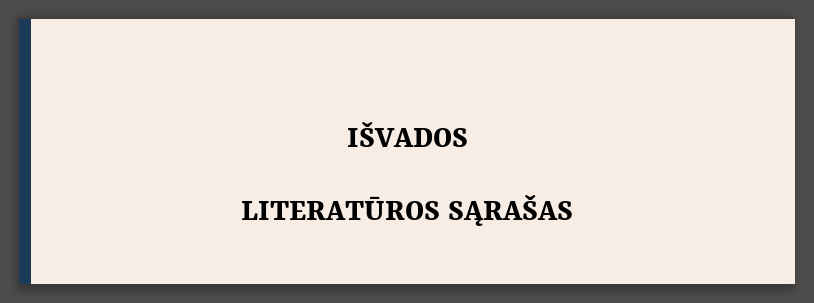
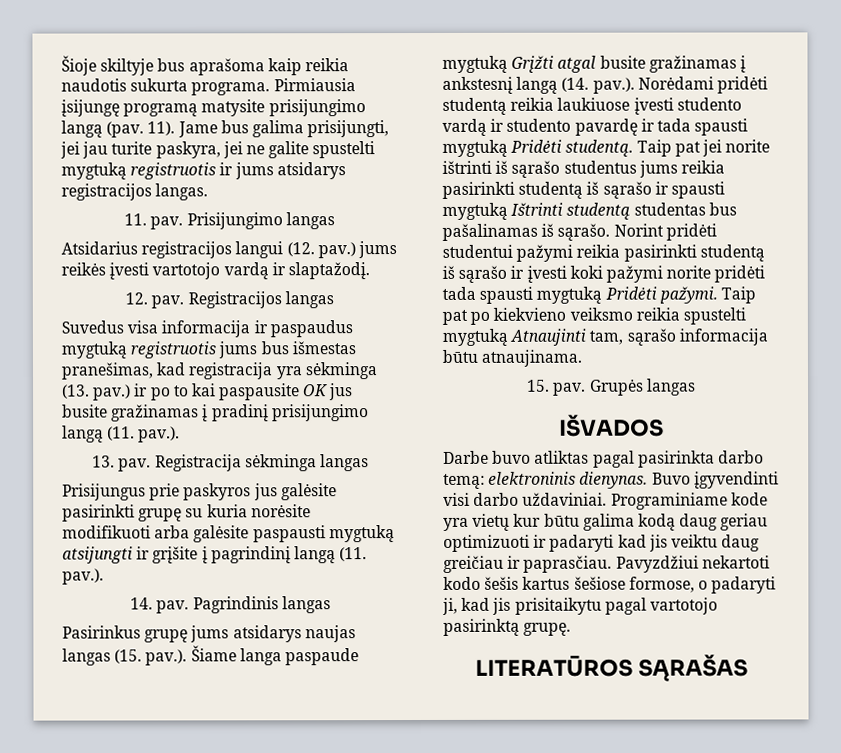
[346,121,468,147] IŠVADOS -> [61,55,349,76] [61,78,356,96] [61,99,366,117] [61,120,390,138] [60,141,376,159] [61,162,346,180] [61,183,209,201] [124,212,335,230] [61,241,397,259] [61,262,370,280] [125,291,334,309] [61,320,353,338] [61,341,356,359] [61,362,378,380] [62,383,354,401] [62,404,369,422] [62,425,181,443] [92,454,369,472] [62,483,337,501] [62,504,311,522] [62,525,395,543] [62,546,368,564] [62,568,104,585] [130,596,331,614] [62,625,356,643] [62,645,359,666] [442,55,746,73] [442,76,768,94] [442,97,742,115] [442,118,749,136] [442,139,771,157] [442,160,725,178] [442,181,725,199] [442,202,737,220] [442,223,717,241] [442,244,765,262] [442,265,766,283] [442,286,756,304] [442,307,746,325] [442,328,768,346] [442,349,583,367] [527,378,696,396] [559,414,664,437] [443,450,764,468] [443,471,779,489] [443,492,768,510] [443,513,769,531] [443,534,761,552] [443,555,770,573] [443,576,777,594] [442,597,718,615] [443,618,572,636] Šioje skiltyje bus aprašoma kaip reikia naudotis sukurta programa. Pirmiausia įsijungę programą matysite prisijungimo langą (pav. 11). Jame bus galima prisijungti, jei jau turite paskyra, jei ne galite spustelti mygtuką registruotis ir jums atsidarys registracijos langas. // 11. pav. Prisijungimo langas // Atsidarius registracijos langui (12. pav.) jums reikės įvesti vartotojo vardą ir slaptažodį. // 12. pav. Registracijos langas // Suvedus visa informacija ir paspaudus mygtuką registruotis jums bus išmestas pranešimas, kad registracija yra sėkminga (13. pav.) ir po to kai paspausite OK jus busite gražinamas į pradinį prisijungimo langą (11. pav.). // 13. pav. Registracija sėkminga langas // Prisijungus prie paskyros jus galėsite pasirinkti grupę su kuria norėsite modifikuoti arba galėsite paspausti mygtuką atsijungti ir grįšite į pagrindinį langą (11. pav.). // 14. pav. Pagrindinis langas // Pasirinkus grupę jums atsidarys naujas langas (15. pav.). Šiame langa paspaude mygtuką Grįžti atgal busite gražinamas į ankstesnį langą (14. pav.). Norėdami pridėti studentą reikia laukiuose įvesti studento vardą ir studento pavardę ir tada spausti mygtuką Pridėti studentą. Taip pat jei norite ištrinti iš sąrašo studentus jums reikia pasirinkti studentą iš sąrašo ir spausti mygtuką Ištrinti studentą studentas bus pašalinamas iš sąrašo. Norint pridėti studentui pažymi reikia pasirinkti studentą iš sąrašo ir įvesti koki pažymi norite pridėti tada spausti mygtuką Pridėti pažymi. Taip pat po kiekvieno veiksmo reikia spustelti mygtuką Atnaujinti tam, sąrašo informacija būtu atnaujinama. // 15. pav. Grupės langas // IŠVADOS // Darbe buvo atliktas pagal pasirinkta darbo temą: elektroninis dienynas. Buvo įgyvendinti visi darbo uždaviniai. Programiniame kode yra vietų kur būtu galima kodą daug geriau optimizuoti ir padaryti kad jis veiktu daug greičiau ir paprasčiau. Pavyzdžiui nekartoti kodo šešis kartus šešiose formose, o padaryti ji, kad jis prisitaikytu pagal vartotojo pasirinktą grupę.

